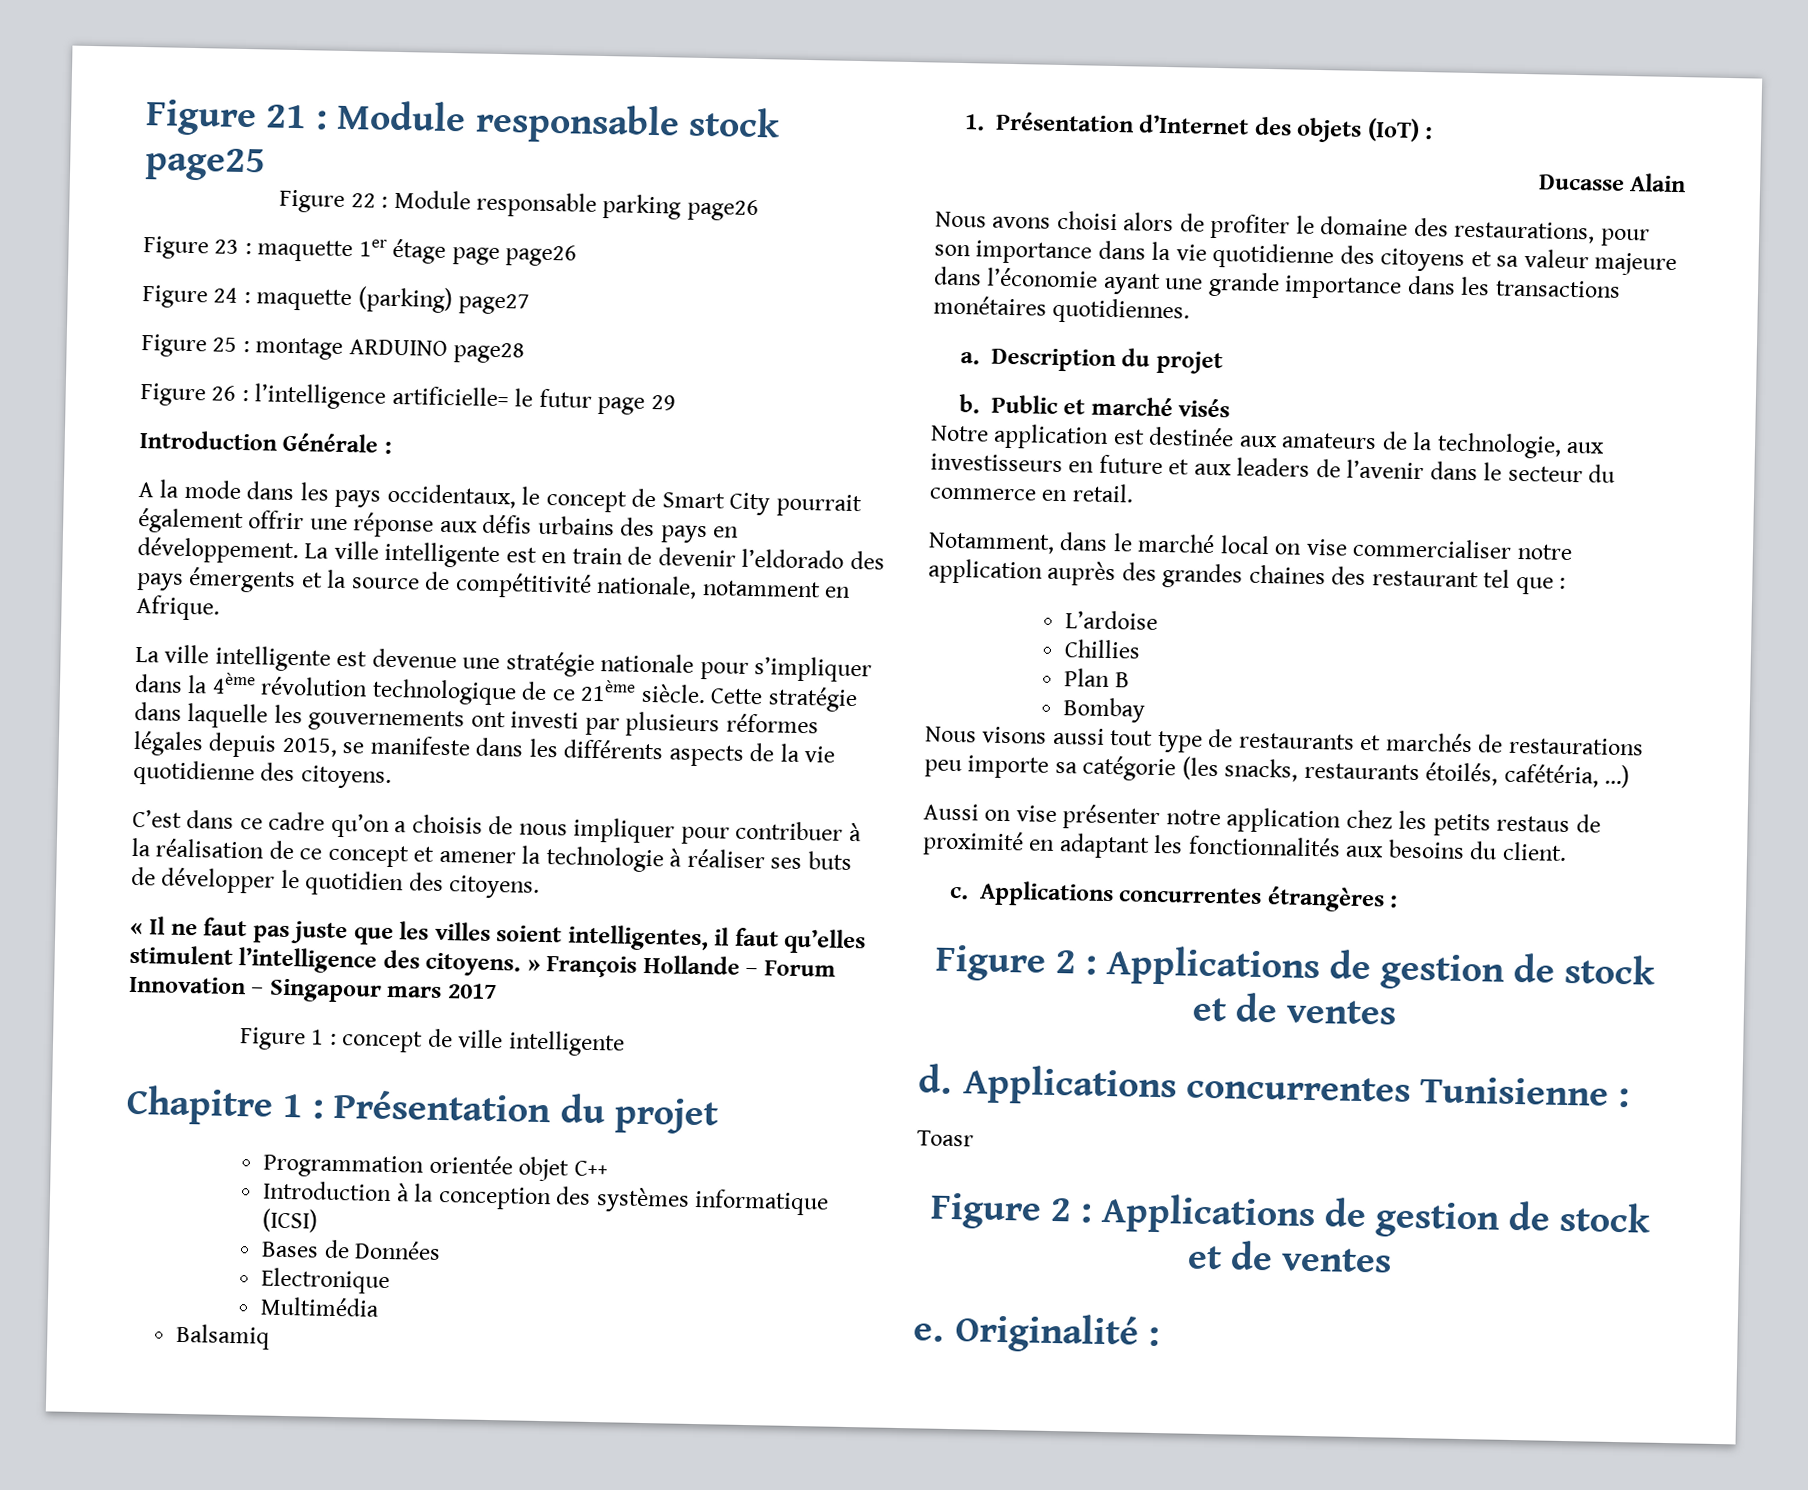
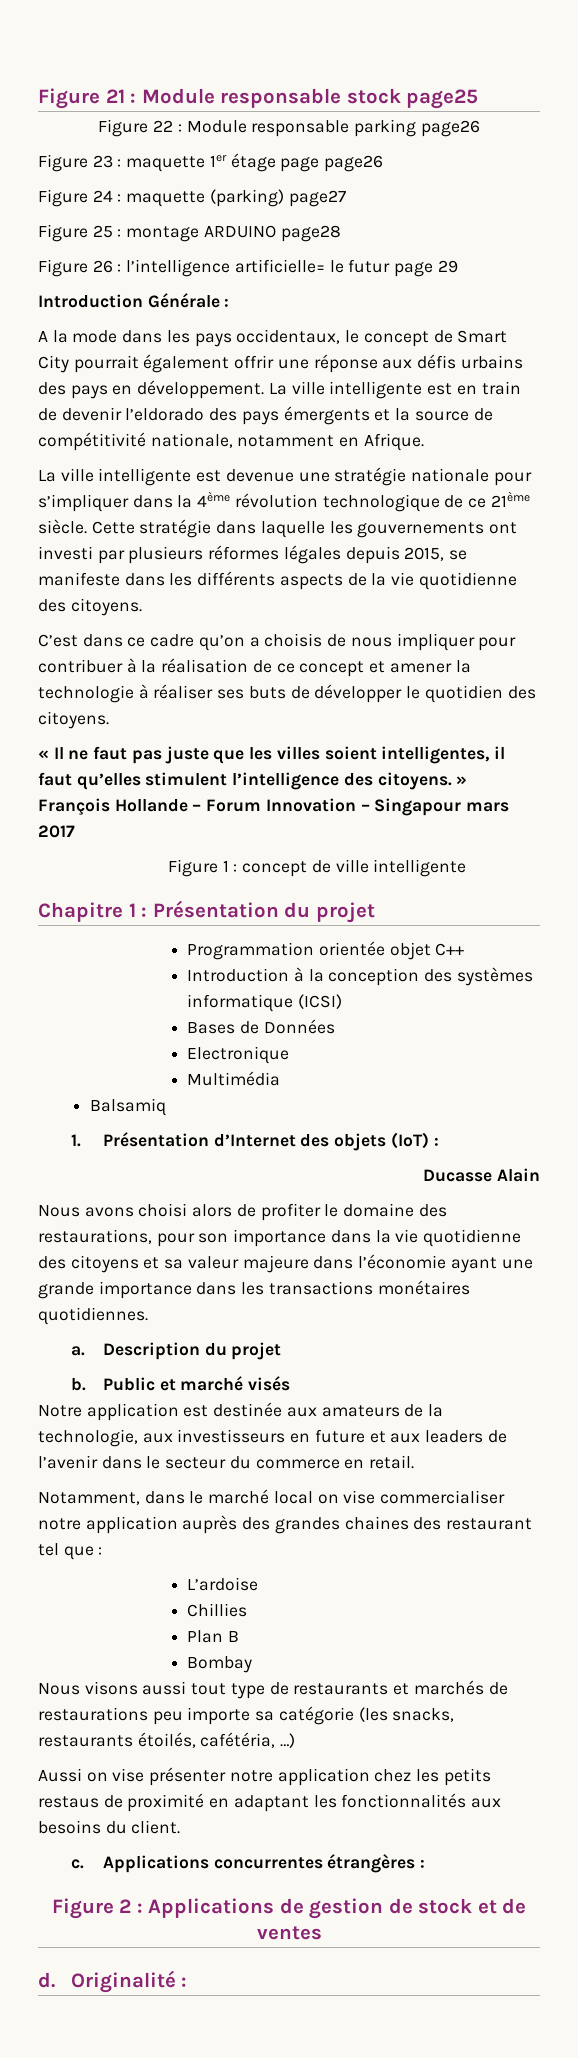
[963,1064,1631,1108] [917,1130,974,1147] [929,1192,1652,1239] [1186,1240,1393,1273] [913,1323,944,1342] Applications concurrentes Tunisienne : // Toasr // Figure 2 : Applications de gestion de stock et de ventes // e. -> (55, 1980) none

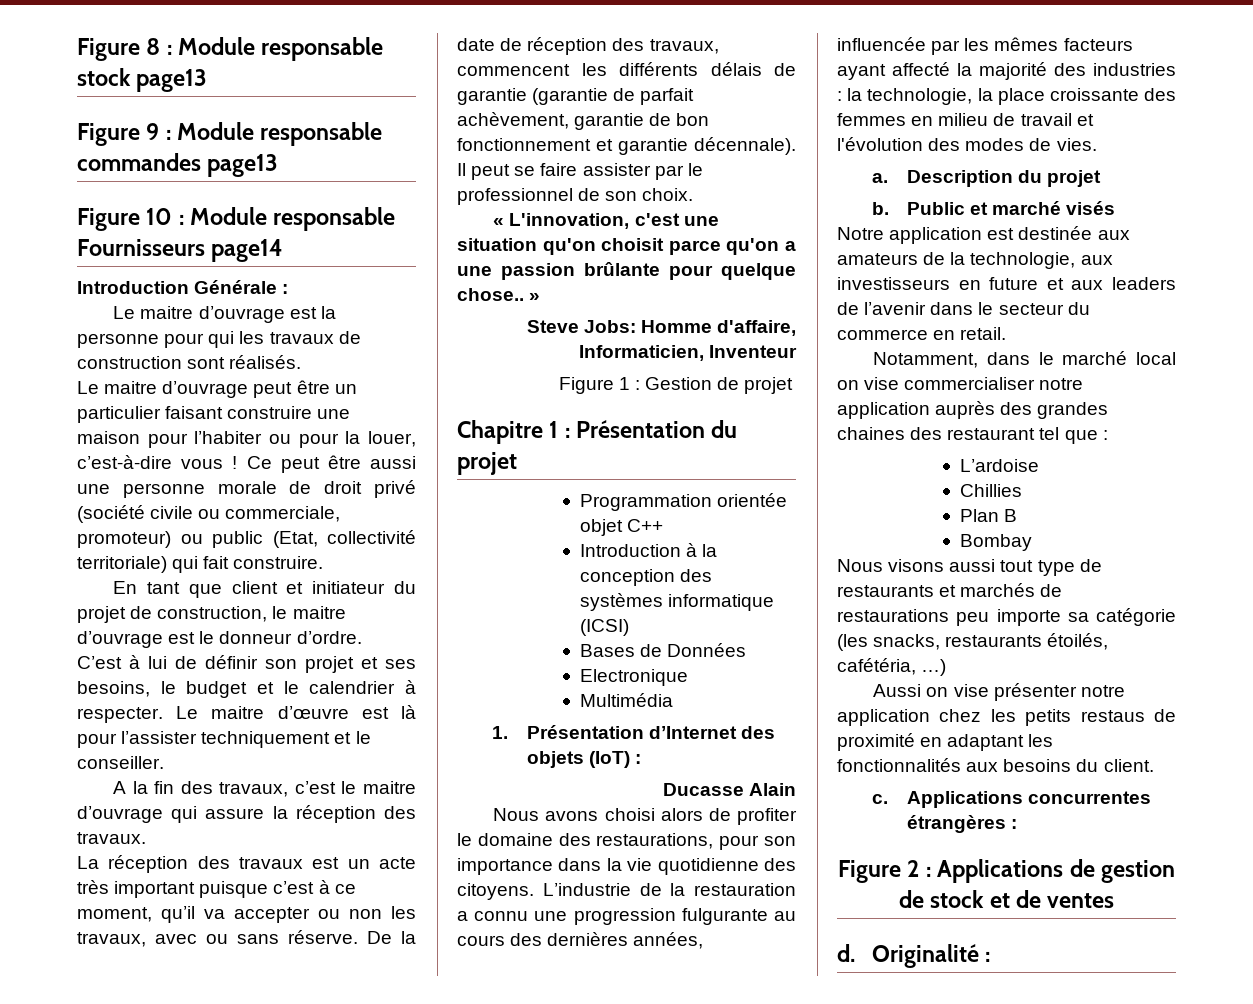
[38,88,125,109] Figure 21 -> [77,38,161,61] Figure 8
[406,89,479,109] [98,119,480,137] [38,153,384,172] [38,189,346,207] [38,224,341,242] [38,259,458,277] [38,293,230,308] [38,329,508,347] [38,354,523,373] [38,380,521,399] [38,406,493,425] [38,432,424,451] [38,467,532,486] [38,491,530,512] [38,519,518,538] [38,545,468,564] [38,571,517,590] [38,598,142,616] [38,633,517,651] [38,658,471,677] [38,684,536,703] [38,711,109,729] [38,746,505,764] [38,772,468,790] [38,798,510,816] [38,825,75,838] page25 // Figure 22 : Module responsable parking page26 // Figure 23 : maquette 1er étage page page26 // Figure 24 : maquette (parking) page27 // Figure 25 : montage ARDUINO page28 // Figure 26 : l’intelligence artificielle= le futur page 29 // Introduction Générale : // A la mode dans les pays occidentaux, le concept de Smart City pourrait également offrir une réponse aux défis urbains des pays en développement. La ville intelligente est en train de devenir l’eldorado des pays émergents et la source de compétitivité nationale, notamment en Afrique. // La ville intelligente est devenue une stratégie nationale pour s’impliquer dans la 4ème révolution technologique de ce 21ème siècle. Cette stratégie dans laquelle les gouvernements ont investi par plusieurs réformes légales depuis 2015, se manifeste dans les différents aspects de la vie quotidienne des citoyens. // C’est dans ce cadre qu’on a choisis de nous impliquer pour contribuer à la réalisation de ce concept et amener la technologie à réaliser ses buts de développer le quotidien des citoyens. // « Il ne faut pas juste que les villes soient intelligentes, il faut qu’elles stimulent l’intelligence des citoyens. » François Hollande – Forum Innovation – Singapour mars 2017 -> [136,69,208,92] [77,122,383,146] [77,153,279,177] [77,207,396,231] [77,239,284,262] [77,280,289,294] [113,306,336,323] [77,331,361,348] [77,355,302,369] [77,380,357,398] [77,406,351,423] [77,431,416,448] [77,455,416,473] [77,480,417,498] [77,505,341,523] [77,530,416,548] [77,556,324,573] [113,581,416,598] [77,606,346,623] [77,631,362,648] [77,655,416,673] [77,680,417,698] [77,705,416,723] [77,731,371,748] [77,756,164,769] [113,781,416,797] [77,805,417,823] [77,832,146,844] [77,855,416,873] [77,880,356,898] [77,906,416,923] [77,930,416,947] [457,37,719,55] [457,62,796,76] [457,88,695,105] [457,112,710,130] [457,137,796,155] [457,163,703,180] [457,188,694,205] [493,213,719,229] [457,238,796,255] [457,262,796,280] [457,288,541,301] [526,320,796,336] [578,345,797,361] page13 // Figure 9 : Module responsable commandes page13 // Figure 10 : Module responsable Fournisseurs page14 // Introduction Générale : // Le maitre d’ouvrage est la personne pour qui les travaux de construction sont réalisés. // Le maitre d’ouvrage peut être un particulier faisant construire une maison pour l’habiter ou pour la louer, c’est-à-dire vous ! Ce peut être aussi une personne morale de droit privé (société civile ou commerciale, promoteur) ou public (Etat, collectivité territoriale) qui fait construire. // En tant que client et initiateur du projet de construction, le maitre d’ouvrage est le donneur d’ordre. // C’est à lui de définir son projet et ses besoins, le budget et le calendrier à respecter. Le maitre d’œuvre est là pour l’assister techniquement et le conseiller. // A la fin des travaux, c’est le maitre d’ouvrage qui assure la réception des travaux. // La réception des travaux est un acte très important puisque c’est à ce moment, qu’il va accepter ou non les travaux, avec ou sans réserve. De la date de réception des travaux, commencent les différents délais de garantie (garantie de parfait achèvement, garantie de bon fonctionnement et garantie décennale). Il peut se faire assister par le professionnel de son choix. // « L'innovation, c'est une situation qu'on choisit parce qu'on a une passion brûlante pour quelque chose.. » // Steve Jobs: Homme d'affaire, Informaticien, Inventeur
[242,859,467,877] concept de ville intelligente -> [645,377,794,394] Gestion de projet
[89,1098,166,1116] // Balsamiq -> (673, 700) none
[70,1254,533,1273] [38,1280,470,1299] [38,1307,148,1325] citoyens et sa valeur majeure dans l’économie ayant une grande importance dans les transactions monétaires quotidiennes. -> [457,883,796,900] [457,908,796,925] [457,932,704,949] [837,37,1133,55] [837,62,1176,80] [837,88,1176,105] [837,113,1094,126] [837,137,1097,151] citoyens. L’industrie de la restauration a connu une progression fulgurante au cours des dernières années, influencée par les mêmes facteurs ayant affecté la majorité des industries : la technologie, la place croissante des femmes en milieu de travail et l'évolution des modes de vies.

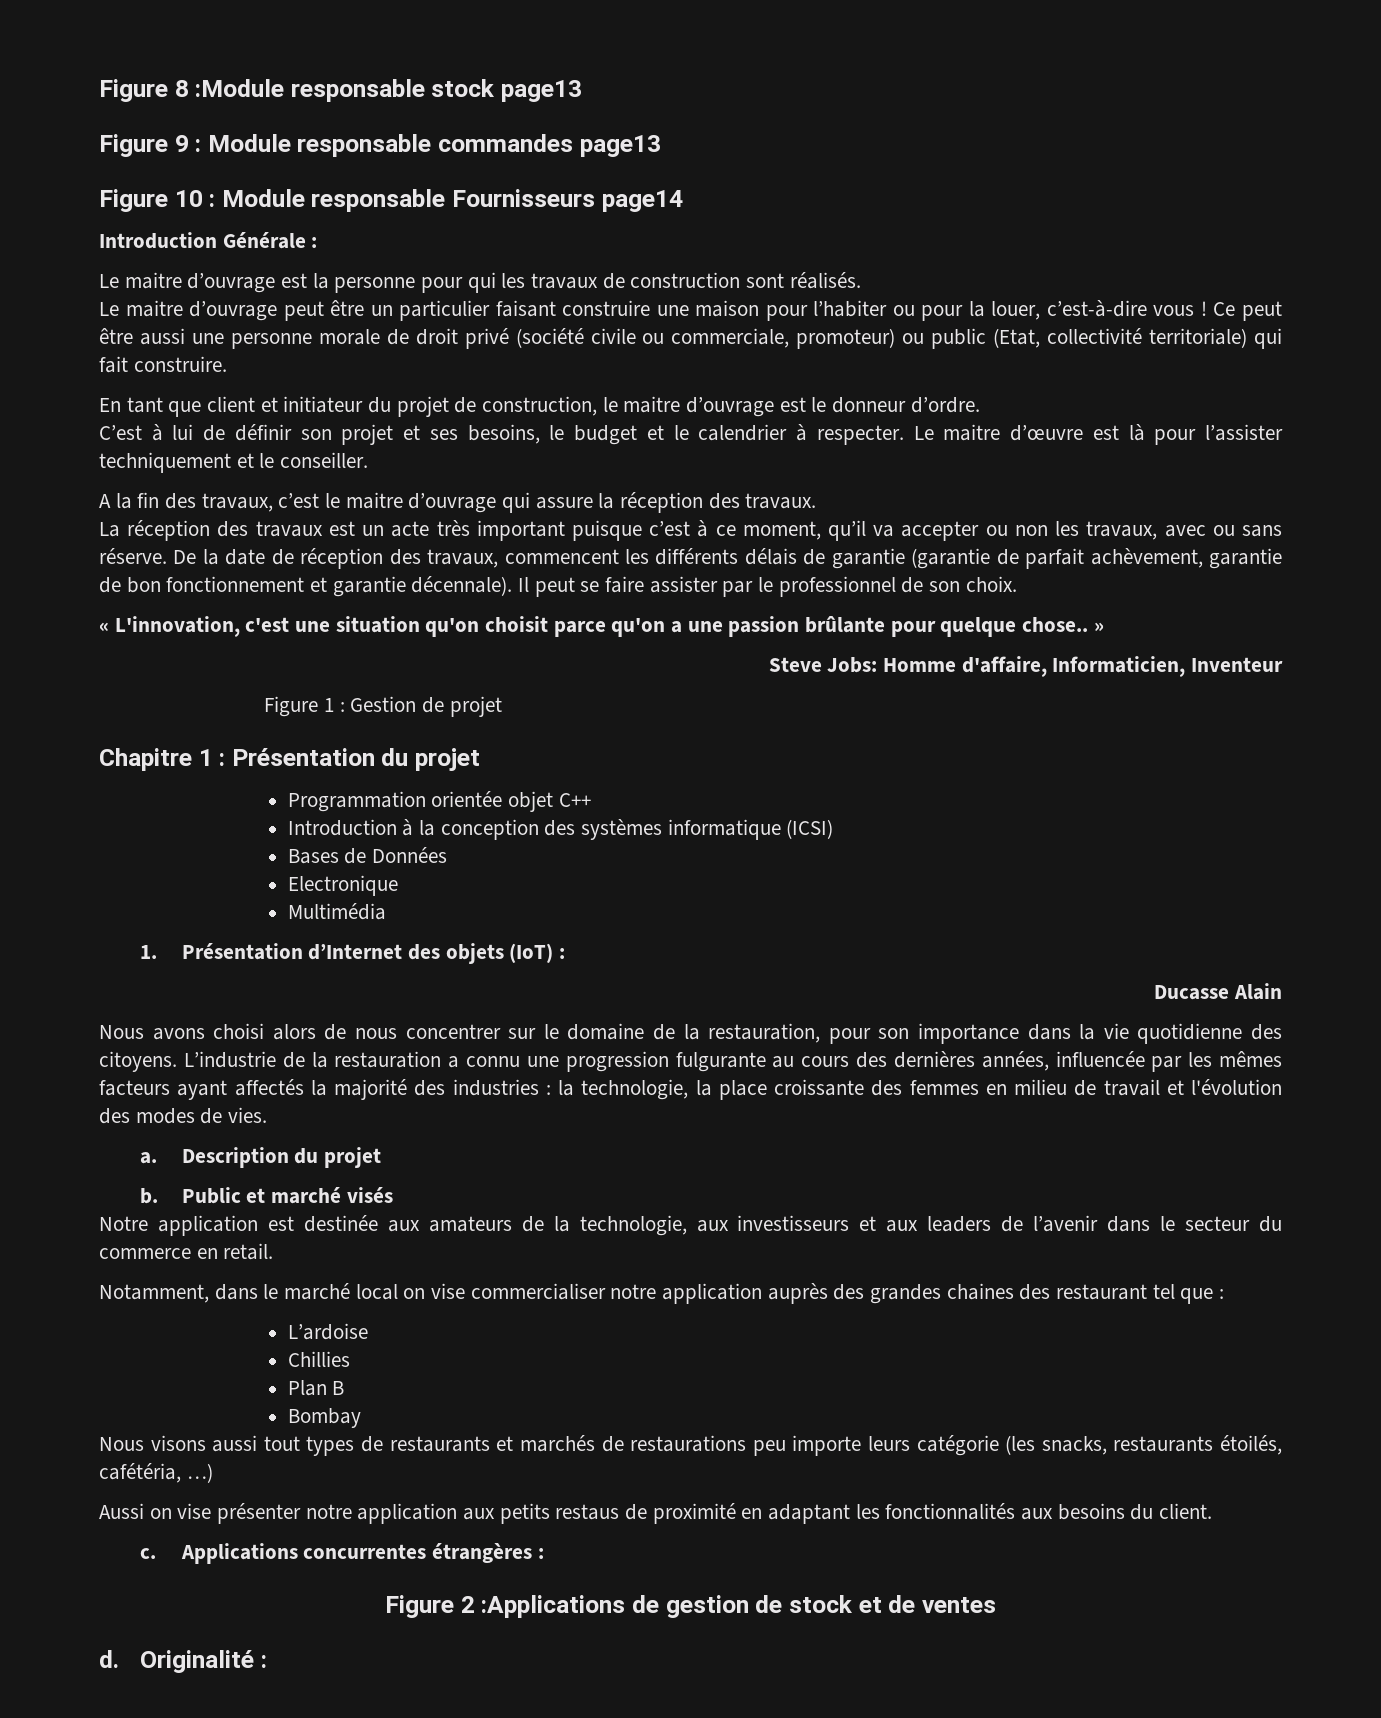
[166,37,256,55] : Module -> [195,79,285,97] :Module
[737,808,797,825] [457,833,714,849] profiter le domaine des restaurations, -> [355,1023,821,1043] nous concentrer sur le domaine de la restauration,
[892,62,950,76] affecté -> [234,1079,304,1096] affectés
[958,277,1039,290] en future -> (850, 1223) none
[1037,560,1075,576] type -> [306,1436,355,1456] types
[1067,612,1089,622] sa -> [867,1436,910,1451] leurs
[939,709,1016,722] chez les -> [463,1508,496,1520] aux
[925,859,1064,883] : Applications -> [481,1595,626,1618] :Applications

